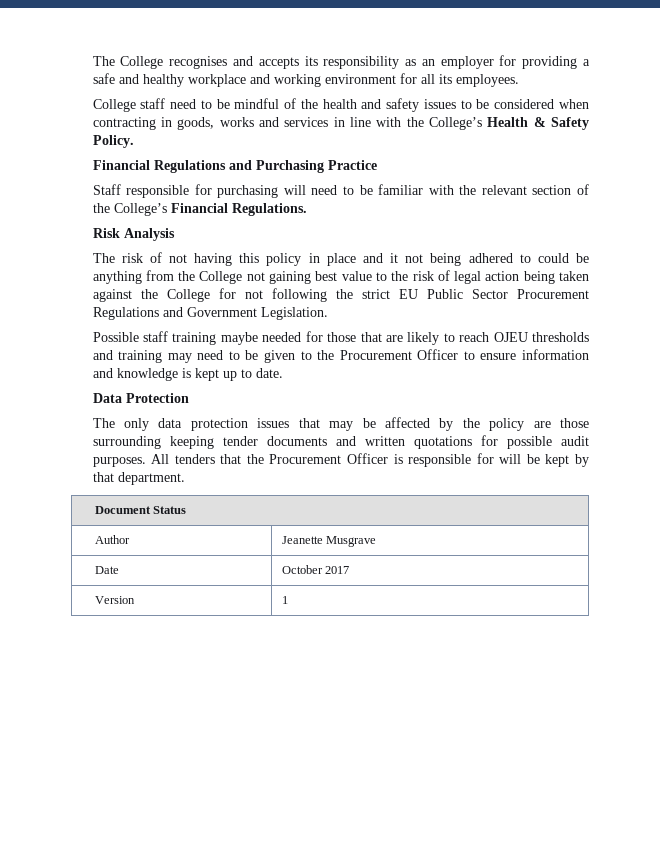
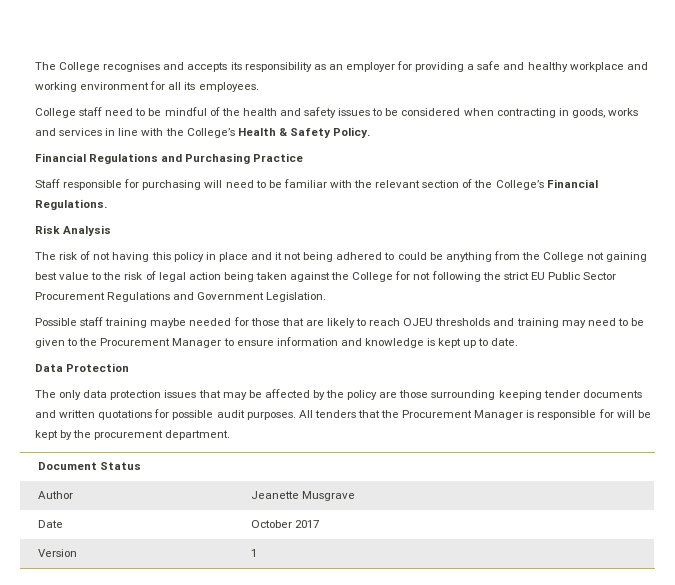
[417,349,459,360] Officer -> [172,338,222,348] Manager
[347,453,389,464] Officer -> [474,410,524,420] Manager
[92,472,114,482] that -> [73,430,164,440] the procurement

